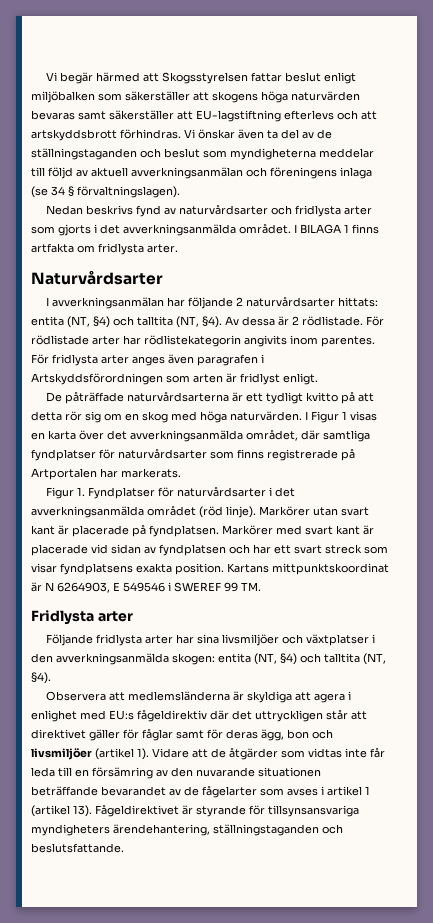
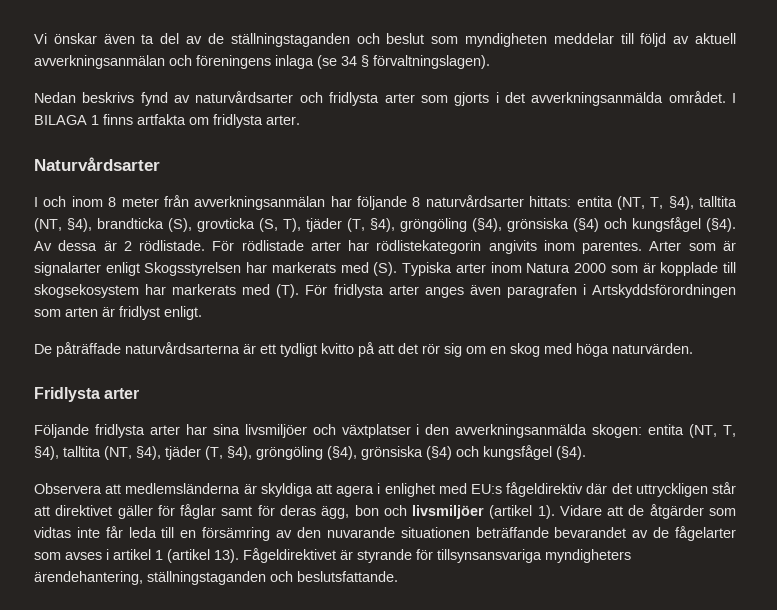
[46,72,357,84] [31,91,360,103] [31,110,377,122] [31,129,195,141] Vi begär härmed att Skogsstyrelsen fattar beslut enligt miljöbalken som säkerställer att skogens höga naturvärden bevaras samt säkerställer att EU-lagstiftning efterlevs och att artskyddsbrott förhindras. Vi -> [34,33,47,44] Vi
[230,148,316,160] myndigheterna -> [464,33,547,47] myndigheten
(50, 301) none -> [43,195,189,207] och inom 8 meter från
[236,297,244,306] 2 -> [412,197,421,207] 8
[93,316,222,328] §4) och talltita (NT, §4). -> [650,196,737,210] [34,217,736,232] T, §4), talltita (NT, §4), brandticka (S), grovticka (S, T), tjäder (T, §4), gröngöling (§4), grönsiska (§4) och kungsfågel (§4).
(375, 341) none -> [649,241,736,251] [34,262,737,276] [34,284,300,298] Arter som är signalarter enligt Skogsstyrelsen har markerats med (S). Typiska arter inom Natura 2000 som är kopplade till skogsekosystem har markerats med (T).
[31,411,62,421] detta -> [398,343,418,354] det
[305,411,377,423] [31,429,370,442] [31,448,355,461] [31,468,181,480] [46,486,296,499] [31,505,369,518] [31,524,374,537] [31,544,388,556] [31,563,389,575] [31,582,261,593] I Figur 1 visas en karta över det avverkningsanmälda området, där samtliga fyndplatser för naturvårdsarter som finns registrerade på Artportalen har markerats. // Figur 1. Fyndplatser för naturvårdsarter i det avverkningsanmälda området (röd linje). Markörer utan svart kant är placerade på fyndplatsen. Markörer med svart kant är placerade vid sidan av fyndplatsen och har ett svart streck som visar fyndplatsens exakta position. Kartans mittpunktskoordinat är N 6264903, E 549546 i SWEREF 99 TM. -> (693, 348) none
[280,653,386,665] [31,672,51,684] §4) och talltita (NT, §4). -> [723,425,737,437] [34,445,586,460] T, §4), talltita (NT, §4), tjäder (T, §4), gröngöling (§4), grönsiska (§4) och kungsfågel (§4).

